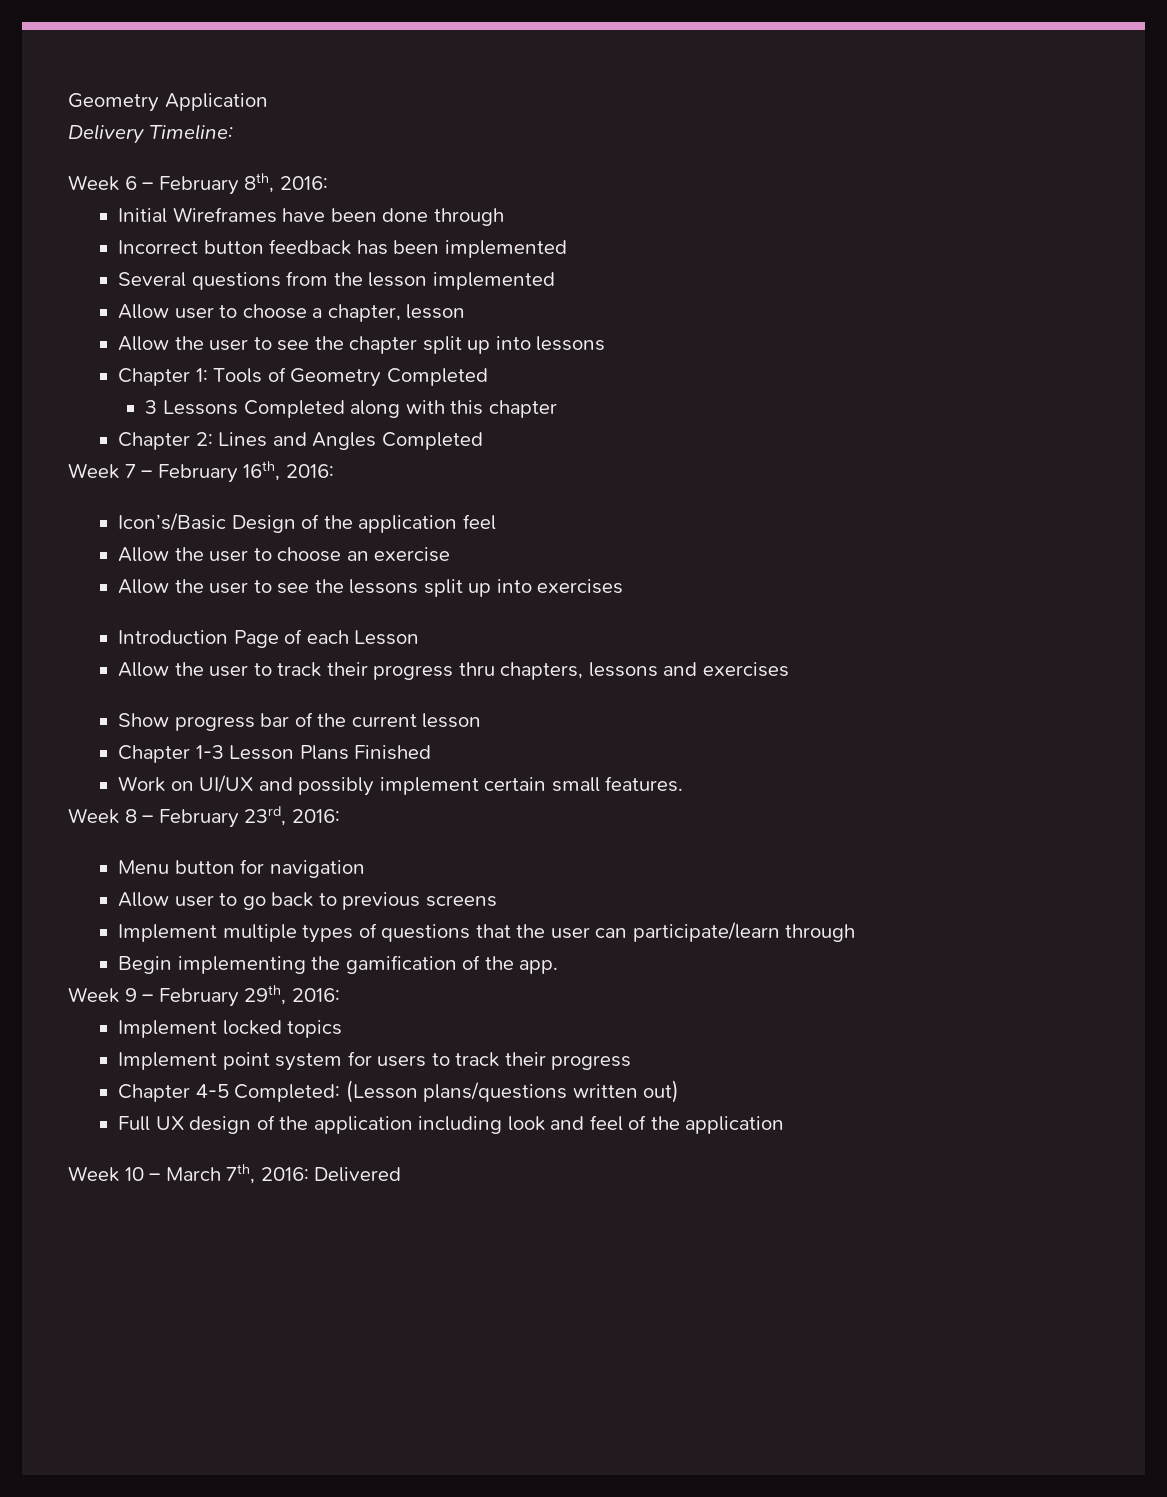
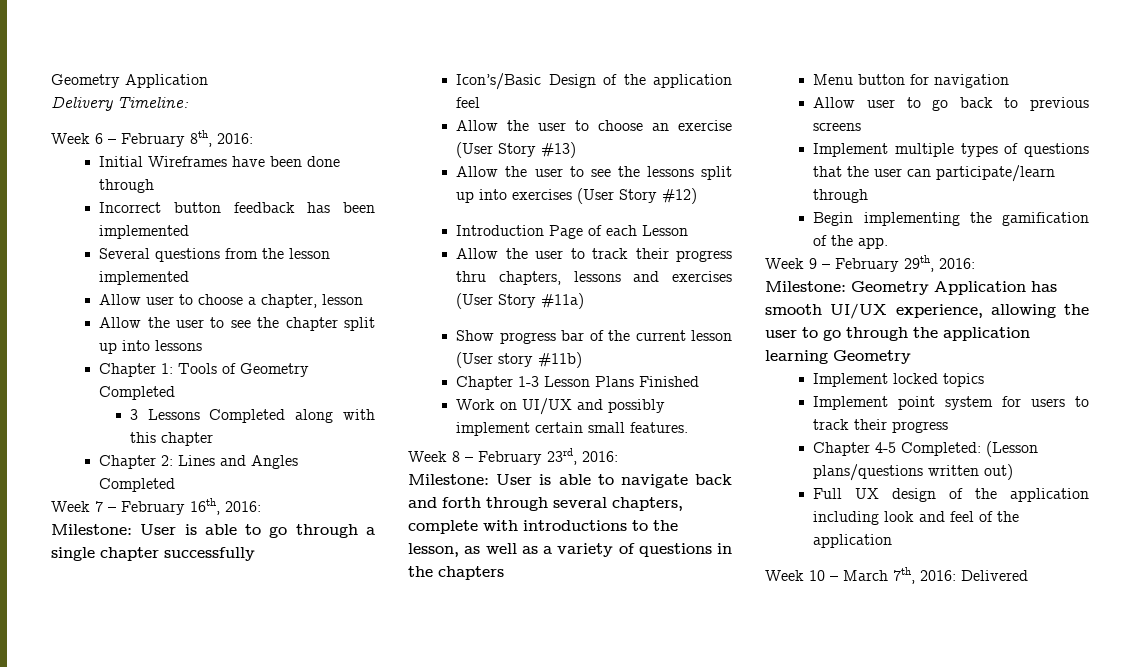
(334, 471) none -> [51,524,375,538] [51,547,255,561] // Milestone: User is able to go through a single chapter successfully
(451, 554) none -> [456,142,577,158] (User Story #13)
(624, 586) none -> [577,188,698,204] (User Story #12)
(789, 669) none -> [456,293,585,309] (User Story #11a)
(482, 720) none -> [456,352,583,368] (User story #11b)
(340, 816) none -> [408,474,732,488] [408,497,683,511] [408,520,678,534] [408,543,732,557] [408,566,504,580] // Milestone: User is able to navigate back and forth through several chapters, complete with introductions to the lesson, as well as a variety of questions in the chapters
(340, 995) none -> [765,281,1057,295] [765,303,1089,319] [765,327,1030,341] [765,350,911,364] // Milestone: Geometry Application has smooth UI/UX experience, allowing the user to go through the application learning Geometry

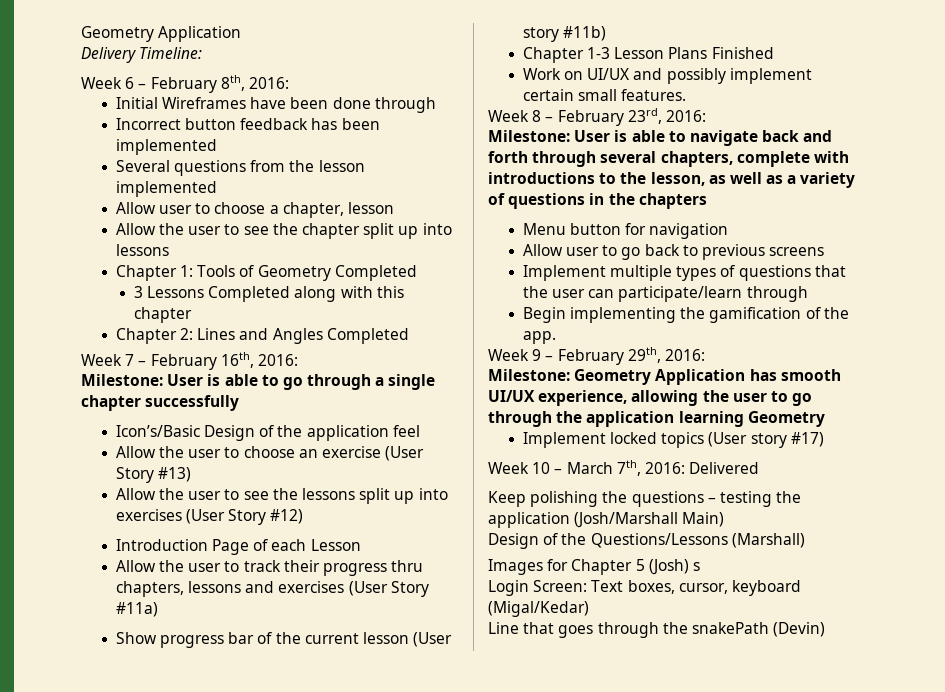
[813,396,1089,410] [813,419,949,433] [813,441,1039,457] [813,464,1014,481] [813,488,1089,502] [813,511,1020,525] [813,534,893,548] // Implement point system for users to track their progress // Chapter 4-5 Completed: (Lesson plans/questions written out) // Full UX design of the application including look and feel of the application -> [708,432,824,448] (User story #17)
(1028, 575) none -> [488,491,802,507] [488,512,725,528] [488,533,805,549] [488,559,700,575] [488,580,801,596] [488,601,589,617] [488,622,826,638] // Keep polishing the questions – testing the application (Josh/Marshall Main) // Design of the Questions/Lessons (Marshall) // Images for Chapter 5 (Josh) s // Login Screen: Text boxes, cursor, keyboard (Migal/Kedar) // Line that goes through the snakePath (Devin)

